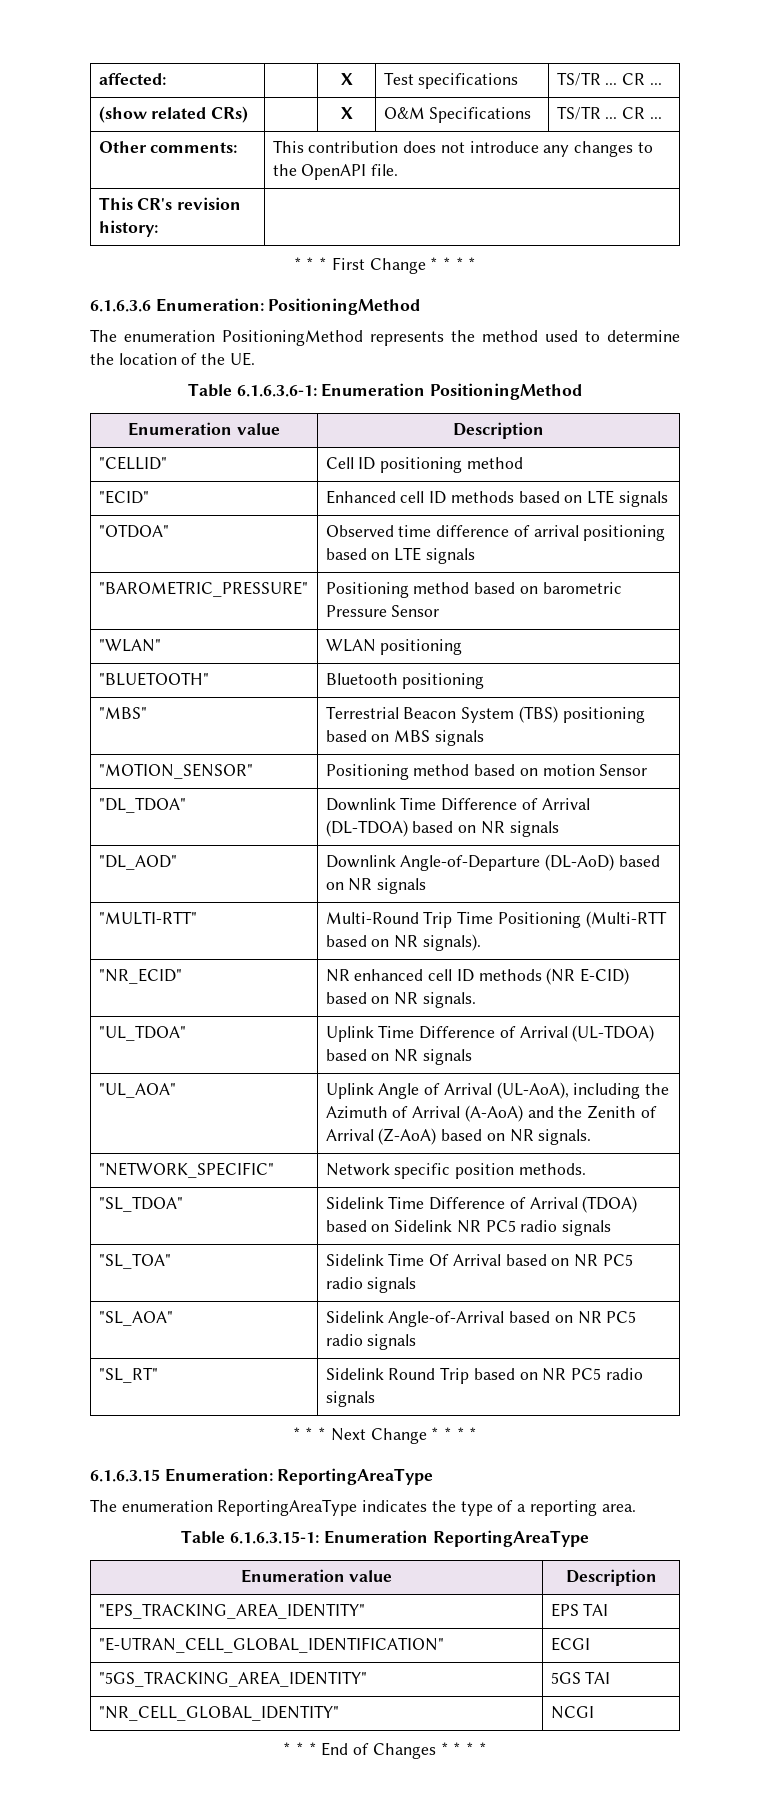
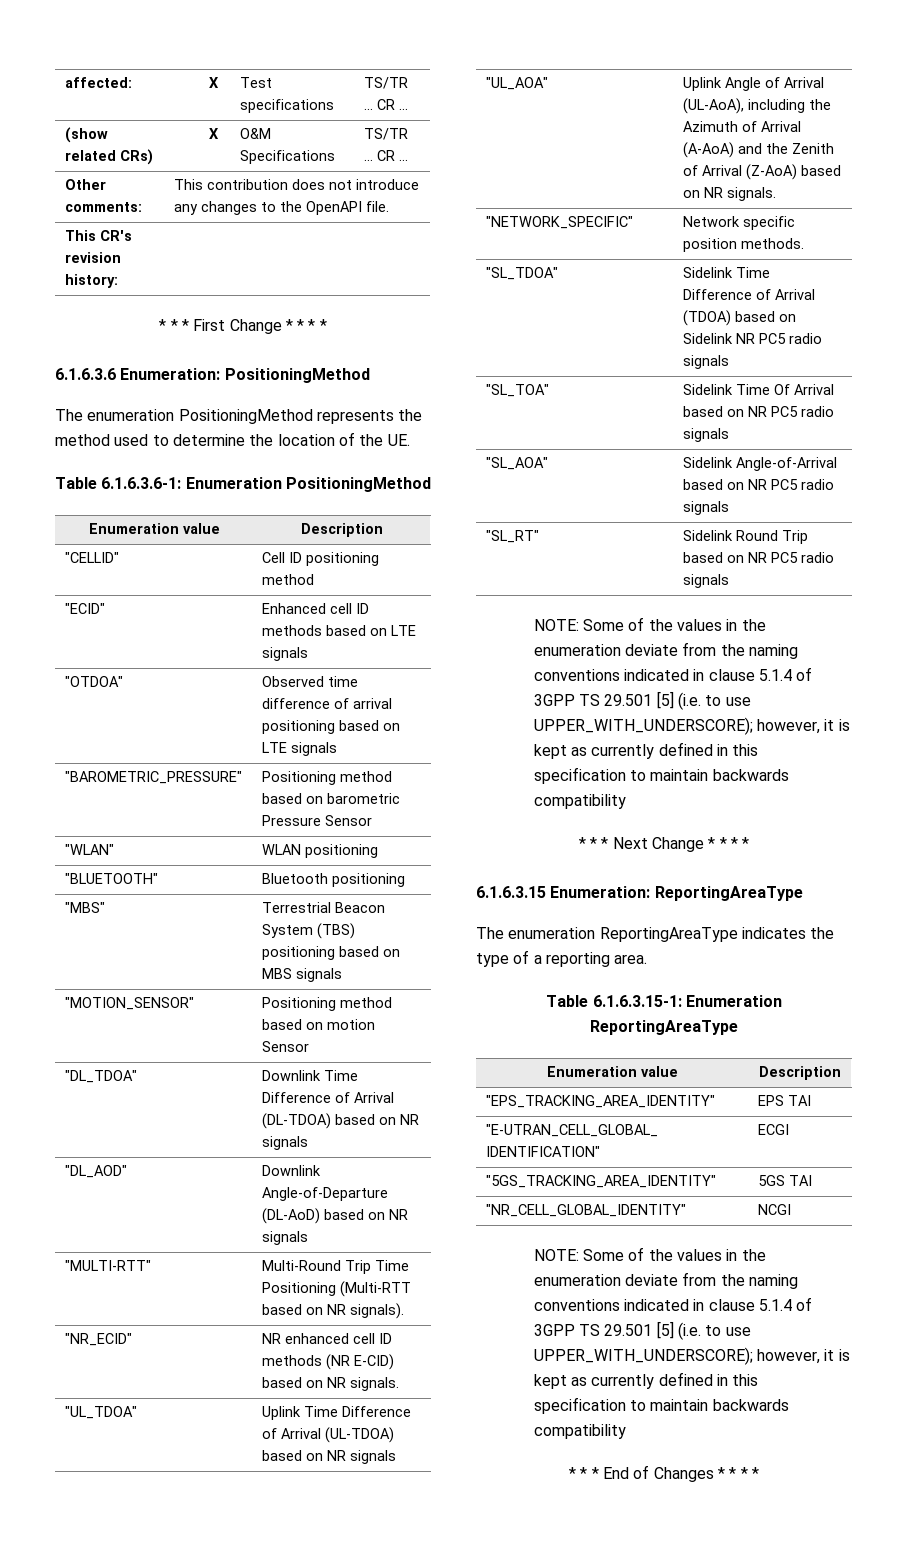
(375, 1399) none -> [533,617,766,631] [533,642,799,659] [533,667,813,681] [533,691,751,710] [533,717,850,735] [533,742,759,759] [533,767,789,784] [533,794,626,809] // NOTE: Some of the values in the enumeration deviate from the naming conventions indicated in clause 5.1.4 of 3GPP TS 29.501 [5] (i.e. to use UPPER_WITH_UNDERSCORE); however, it is kept as currently defined in this specification to maintain backwards compatibility
(594, 1712) none -> [533,1247,766,1261] [533,1272,799,1289] [533,1297,813,1311] [533,1321,751,1340] [533,1347,850,1365] [533,1372,759,1389] [533,1397,789,1414] [533,1424,626,1439] // NOTE: Some of the values in the enumeration deviate from the naming conventions indicated in clause 5.1.4 of 3GPP TS 29.501 [5] (i.e. to use UPPER_WITH_UNDERSCORE); however, it is kept as currently defined in this specification to maintain backwards compatibility

